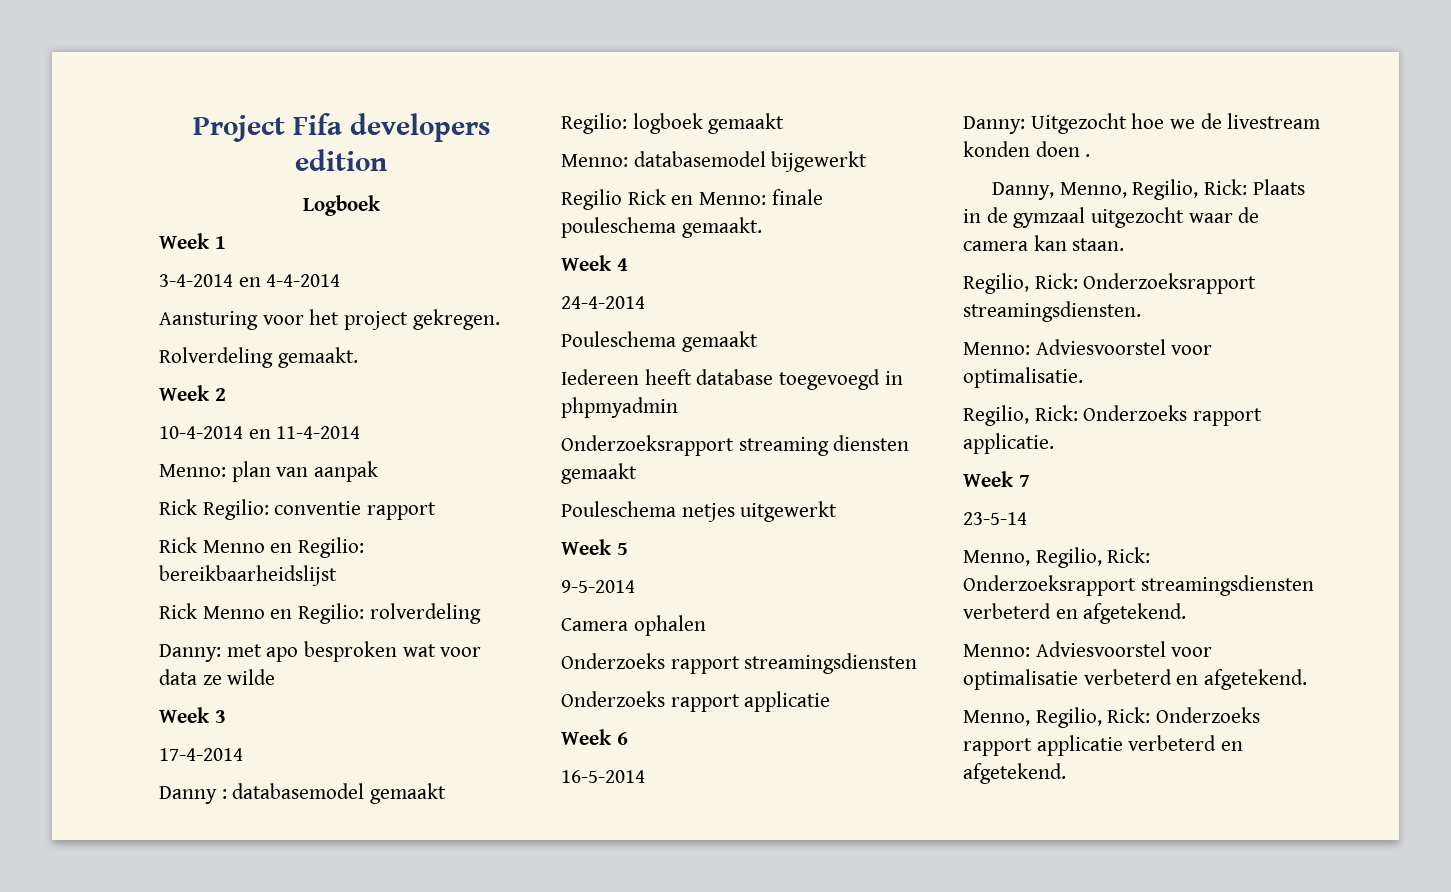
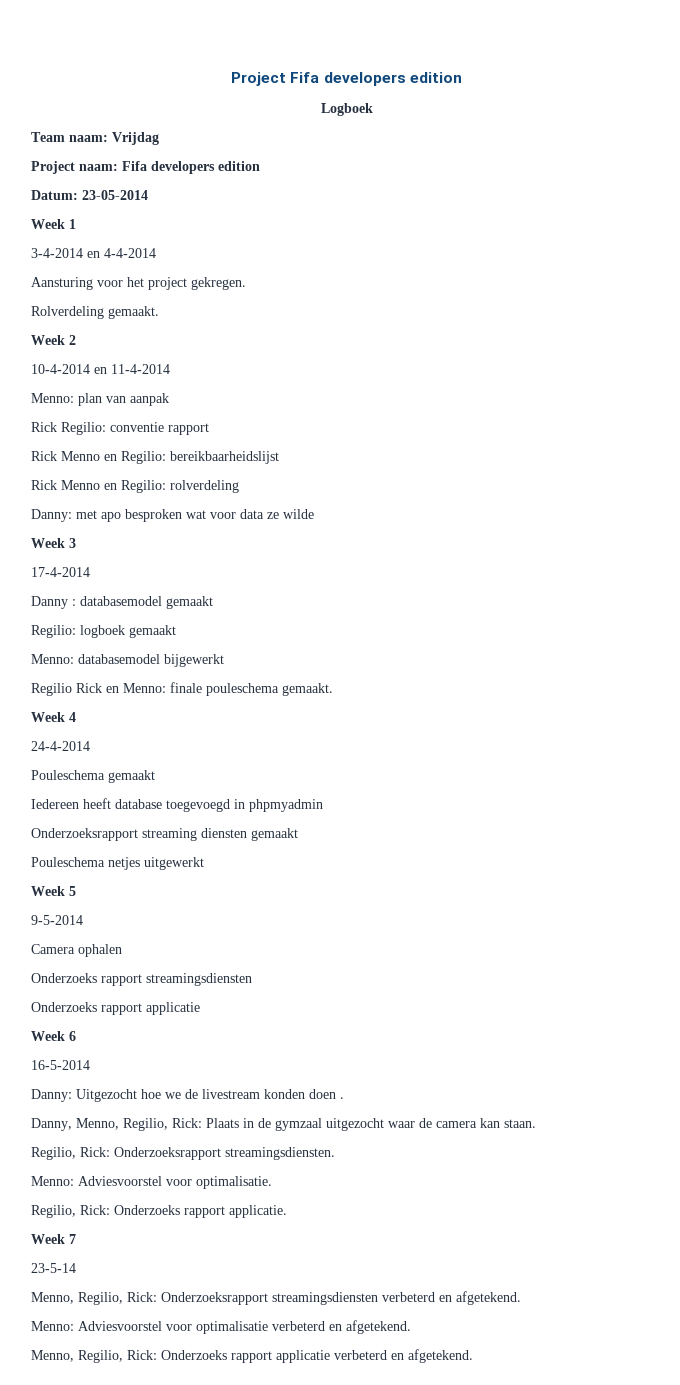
(381, 205) none -> [31,132,159,145] [31,161,260,174] [31,190,148,200] // Team naam: Vrijdag // Project naam: Fifa developers edition // Datum: 23-05-2014

